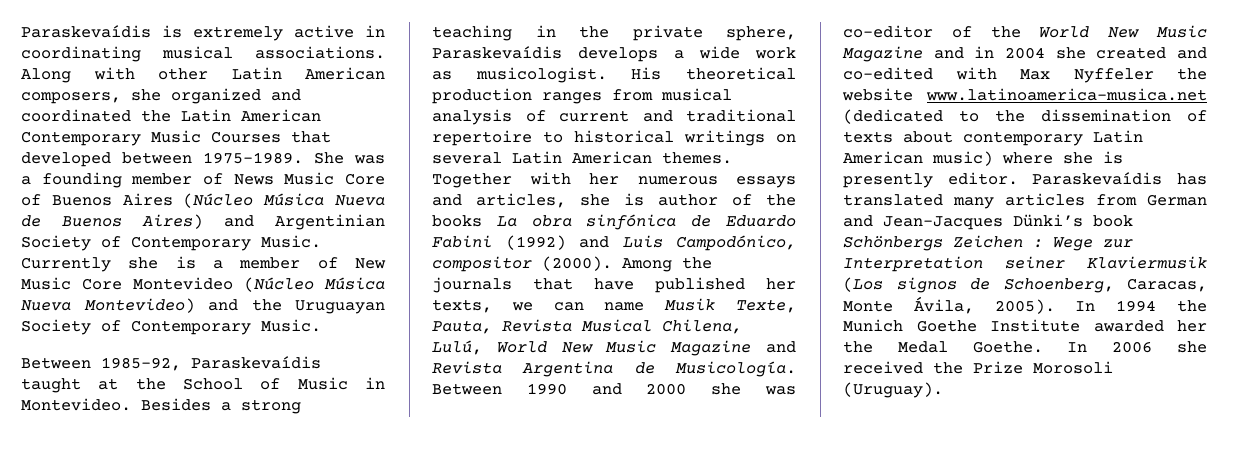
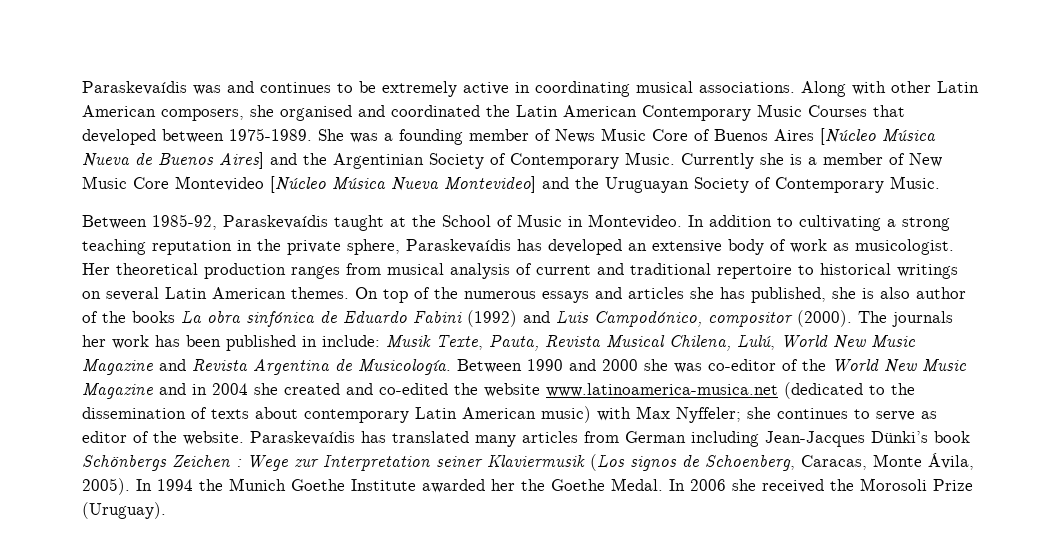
[21,25,182,38] Paraskevaídis is -> [82,81,376,95] Paraskevaídis was and continues to be
[171,88,261,104] organized -> [280,105,352,121] organised
[183,193,254,208] (Núcleo -> [820,128,876,145] [Núcleo
[142,214,254,229] Aires) and -> [219,152,327,169] Aires] and the
[244,277,385,292] [21,298,195,313] (Núcleo Música Nueva Montevideo) -> [270,176,536,193] [Núcleo Música Nueva Montevideo]
[141,398,211,411] Besides -> [688,215,881,231] In addition to cultivating
(512, 33) none -> [152,240,232,255] reputation
[578,46,740,62] develops a wide -> [517,239,786,255] has developed an extensive body of
[631,67,662,80] His -> [82,263,110,275] Her
[432,172,796,188] [432,193,644,208] Together with her numerous essays and articles, she is -> [355,287,910,303] On top of the numerous essays and articles she has published, she is also
[622,257,712,272] [432,277,796,293] [432,299,645,313] Among the journals that have published her texts, we can name -> [858,311,953,327] [82,335,380,351] The journals her work has been published in include:
[955,67,1154,83] with Max Nyffeler -> (448, 389) none
[1002,151,1123,164] [843,172,1018,188] where she is presently editor. -> [597,406,937,423] [82,431,244,445] with Max Nyffeler; she continues to serve as editor of the website.
[843,215,873,227] and -> [691,431,759,447] including
[897,341,1043,353] Medal Goethe. -> [551,478,663,491] Goethe Medal.
[973,361,1113,374] Prize Morosoli -> [860,478,973,491] Morosoli Prize

